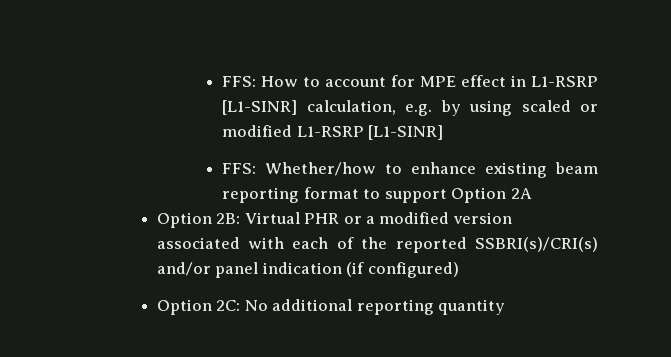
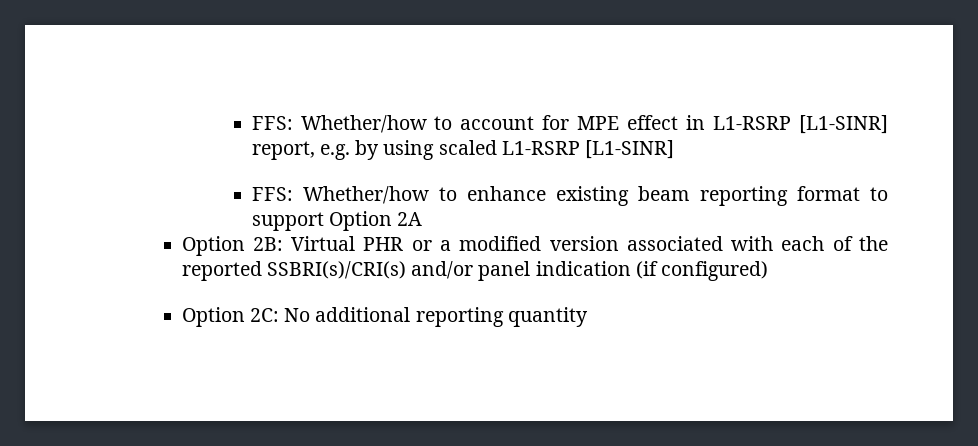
[222,76,299,87] FFS: How -> [251,115,427,133] FFS: Whether/how
[306,100,396,115] calculation, -> [251,141,315,160] report,
[579,104,598,112] [222,125,293,137] or modified -> (497, 147) none

